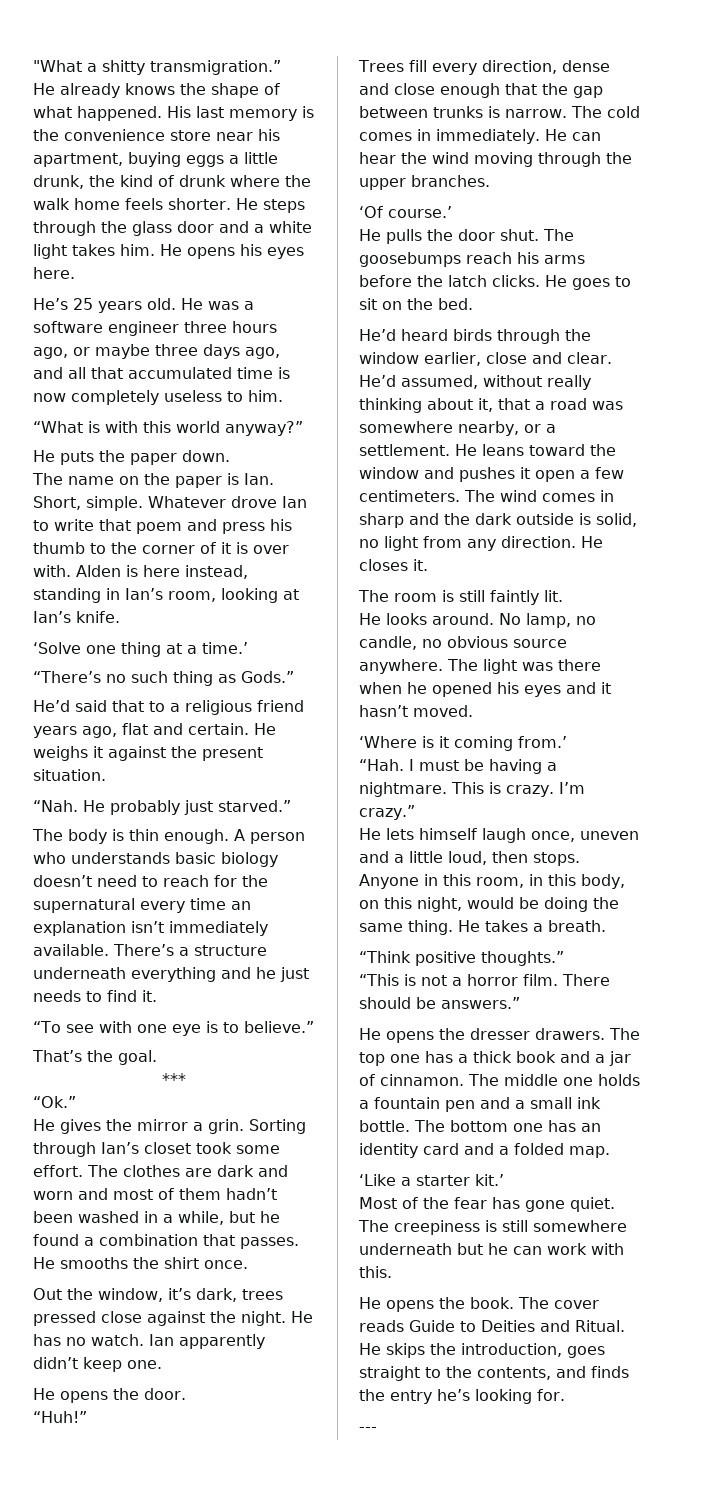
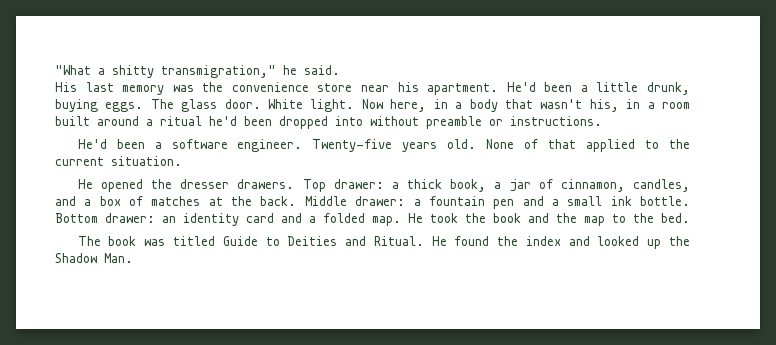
[150,60,281,75] [33,83,280,98] [33,106,162,121] transmigration.” // He already knows the shape of what happened. -> [161,65,340,78] transmigration," he said. //
[302,106,314,118] is -> [172,85,194,92] was
[33,152,278,167] [33,175,311,189] [33,198,305,213] [33,221,312,236] [33,244,304,259] [33,267,75,279] [33,298,254,313] [33,321,277,336] [33,344,280,359] [33,367,290,379] [33,390,283,405] [33,421,303,436] [33,450,230,465] [32,473,274,488] [33,496,307,511] [33,519,292,534] [33,542,289,554] [33,565,248,579] [33,588,299,603] [33,611,120,623] [33,642,248,657] [33,671,294,686] [33,700,304,715] [33,723,276,738] [33,746,263,761] [33,769,106,781] [33,800,291,815] [32,829,305,844] [33,852,278,867] [33,875,268,887] [33,898,251,913] [33,921,268,936] [33,944,267,956] [33,967,309,982] [33,990,157,1002] [33,1021,314,1036] [32,1050,157,1065] [161,1073,186,1085] [33,1096,76,1108] [33,1119,306,1134] [33,1142,280,1157] [33,1165,288,1177] [33,1188,277,1200] [33,1211,280,1225] [33,1234,299,1249] [33,1257,248,1269] [33,1288,283,1302] [33,1311,313,1326] [33,1334,265,1349] [33,1357,162,1372] [33,1388,186,1403] [33,1411,87,1423] [358,60,610,75] [359,83,603,98] [359,106,640,118] [359,129,601,144] [359,152,632,167] [359,175,490,190] [359,206,452,218] [359,229,574,244] [359,252,585,267] [359,275,631,290] [359,298,473,310] [359,329,591,344] [359,352,612,366] [359,375,591,390] [359,398,623,413] [359,421,556,436] [359,444,616,456] [359,467,624,482] [359,490,614,502] [359,513,637,528] [359,536,603,551] [359,559,428,571] [358,590,563,605] [359,613,596,628] [359,636,567,650] [359,659,601,674] [359,682,611,697] [359,705,473,717] [359,736,567,751] [359,759,557,774] [359,782,585,797] [359,805,415,820] [359,828,639,843] [359,851,580,866] [359,874,625,889] [359,897,619,912] [359,920,606,935] [359,951,564,966] [359,974,610,986] [359,997,520,1009] [359,1028,640,1043] [359,1051,631,1066] [359,1074,640,1086] apartment, buying eggs a little drunk, the kind of drunk where the walk home feels shorter. He steps through the glass door and a white light takes him. He opens his eyes here. // He’s 25 years old. He was a software engineer three hours ago, or maybe three days ago, and all that accumulated time is now completely useless to him. // “What is with this world anyway?” // He puts the paper down. // The name on the paper is Ian. Short, simple. Whatever drove Ian to write that poem and press his thumb to the corner of it is over with. Alden is here instead, standing in Ian’s room, looking at Ian’s knife. // ‘Solve one thing at a time.’ // “There’s no such thing as Gods.” // He’d said that to a religious friend years ago, flat and certain. He weighs it against the present situation. // “Nah. He probably just starved.” // The body is thin enough. A person who understands basic biology doesn’t need to reach for the supernatural every time an explanation isn’t immediately available. There’s a structure underneath everything and he just needs to find it. // “To see with one eye is to believe.” // That’s the goal. // *** // “Ok.” // He gives the mirror a grin. Sorting through Ian’s closet took some effort. The clothes are dark and worn and most of them hadn’t been washed in a while, but he found a combination that passes. He smooths the shirt once. // Out the window, it’s dark, trees pressed close against the night. He has no watch. Ian apparently didn’t keep one. // He opens the door. // “Huh!” // Trees fill every direction, dense and close enough that the gap between trunks is narrow. The cold comes in immediately. He can hear the wind moving through the upper branches. // ‘Of course.’ // He pulls the door shut. The goosebumps reach his arms before the latch clicks. He goes to sit on the bed. // He’d heard birds through the window earlier, close and clear. He’d assumed, without really thinking about it, that a road was somewhere nearby, or a settlement. He leans toward the window and pushes it open a few centimeters. The wind comes in sharp and the dark outside is solid, no light from any direction. He closes it. // The room is still faintly lit. // He looks around. No lamp, no candle, no obvious source anywhere. The light was there when he opened his eyes and it hasn’t moved. // ‘Where is it coming from.’ // “Hah. I must be having a nightmare. This is crazy. I’m crazy.” // He lets himself laugh once, uneven and a little loud, then stops. Anyone in this room, in this body, on this night, would be doing the same thing. He takes a breath. // “Think positive thoughts.” // “This is not a horror film. There should be answers.” // He opens the dresser drawers. The top one has a thick book and a jar of cinnamon. The middle one holds -> [427,82,690,95] [55,99,690,112] [55,116,602,129] [77,139,691,152] [55,156,182,166] [77,179,691,192] [55,196,406,206] apartment. He'd been a little drunk, buying eggs. The glass door. White light. Now here, in a body that wasn't his, in a room built around a ritual he'd been dropped into without preamble or instructions. // He'd been a software engineer. Twenty-five years old. None of that applied to the current situation. // He opened the dresser drawers. Top drawer: a thick book, a jar of cinnamon, candles, and a box of matches at the back. Middle drawer:
[414,1120,576,1132] The bottom one has -> [55,213,155,223] Bottom drawer:
[359,1174,504,1186] [359,1197,615,1212] [358,1220,627,1235] [359,1243,624,1255] [359,1266,392,1278] [359,1297,599,1312] [359,1320,404,1332] // ‘Like a starter kit.’ // Most of the fear has gone quiet. The creepiness is still somewhere underneath but he can work with this. // He opens the book. The cover reads -> [408,213,690,226] [77,236,215,246] He took the book and the map to the bed. // The book was titled
[386,1343,605,1358] [359,1366,629,1381] [359,1389,565,1404] [359,1427,377,1432] skips the introduction, goes straight to the contents, and finds the entry he’s looking for. // --- -> [454,236,691,249] [55,253,133,263] found the index and looked up the Shadow Man.

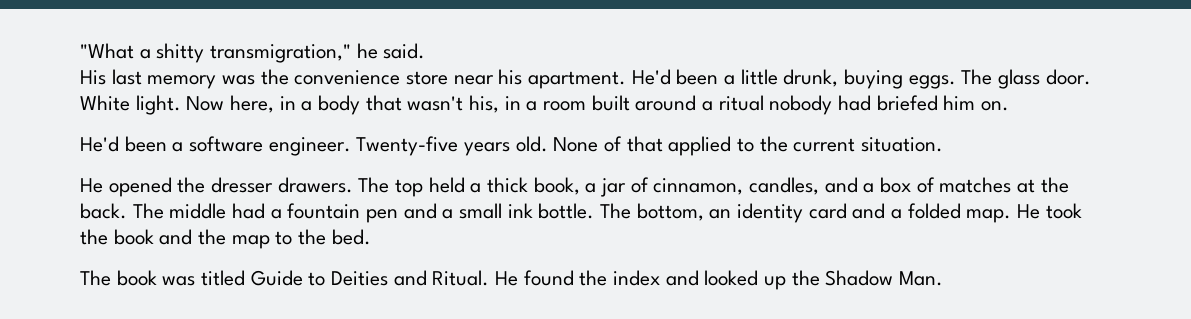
[209,116,602,129] he'd been dropped into without preamble or instructions. -> [769,95,1010,115] nobody had briefed him on.
[302,179,384,192] Top drawer: -> [358,177,465,197] The top held
[304,196,406,206] Middle drawer: -> [132,203,266,219] The middle had
[55,213,155,223] Bottom drawer: -> [600,203,704,221] The bottom,

